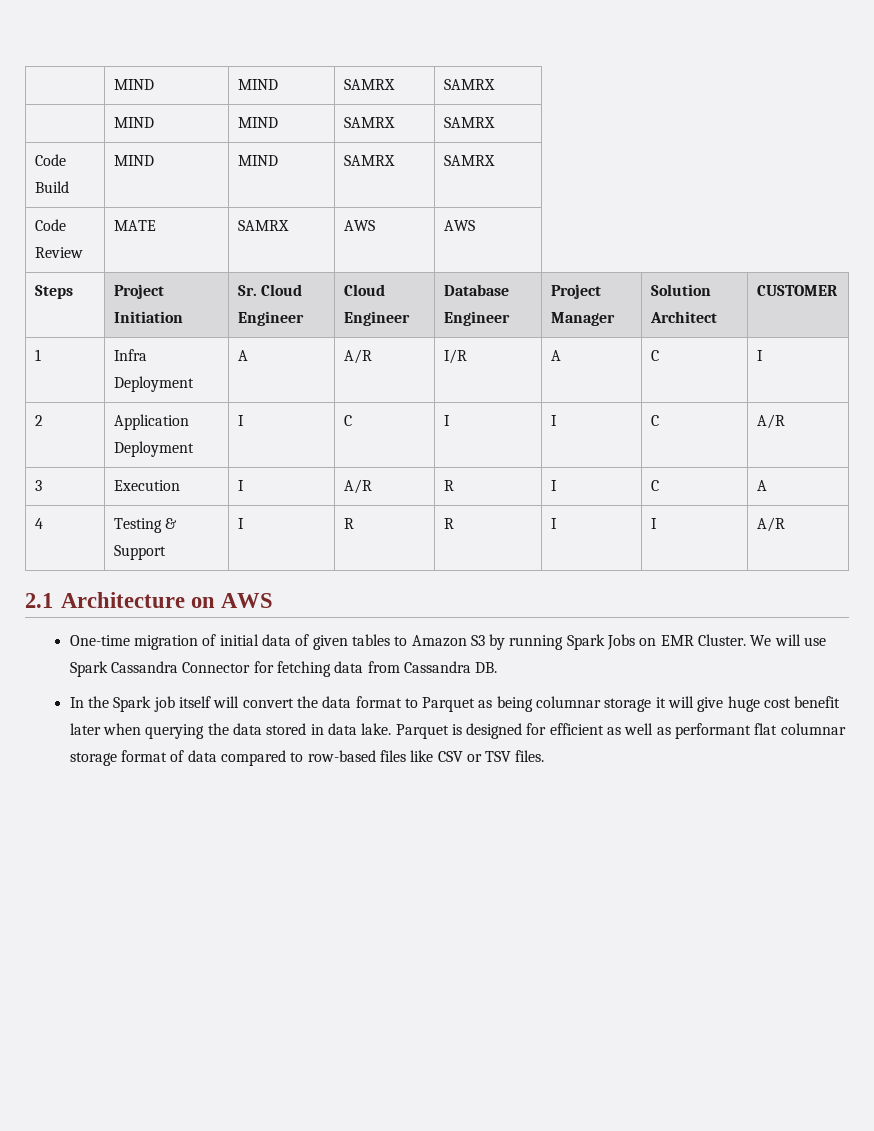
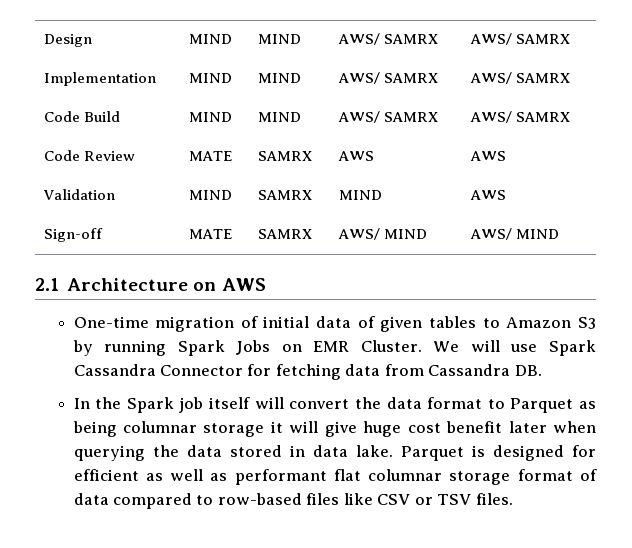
[113,79,154,90] [237,79,278,90] [343,79,395,90] [443,79,495,90] [113,117,154,128] [237,117,278,128] [343,117,395,128] | MIND | MIND | SAMRX | SAMRX // | MIND | MIND | SAMRX | -> [43,34,92,47] [188,34,232,44] [257,34,301,44] [337,33,438,45] [469,33,570,45] [43,72,156,86] [188,73,232,83] [257,73,301,83] [337,72,438,84] [469,72,512,84] Design | MIND | MIND | AWS/ SAMRX | AWS/ SAMRX // Implementation | MIND | MIND | AWS/ SAMRX | AWS/
[343,155,395,166] SAMRX | -> [337,111,438,123] [469,111,512,123] AWS/ SAMRX | AWS/
[34,285,73,299] [113,284,164,299] [113,311,183,323] [237,284,303,296] [237,311,304,326] [343,284,385,296] [343,311,410,326] [443,284,509,296] [443,311,510,326] [550,284,601,299] [550,312,615,326] [650,284,711,296] [649,311,717,323] [756,285,838,296] [34,349,41,361] [113,349,147,361] [113,376,194,392] [237,350,248,361] [343,349,372,364] [443,349,467,364] [550,350,561,361] [650,350,659,361] [756,350,763,361] [34,415,43,426] [113,414,189,430] [113,441,194,457] [237,415,244,426] [343,415,352,426] [443,415,450,426] [550,415,557,426] [650,415,659,426] [756,414,785,429] [34,480,42,491] [113,480,180,491] [237,480,244,491] [343,479,372,494] [443,480,454,491] [550,480,557,491] [650,480,659,491] [756,480,767,491] [34,518,43,529] [113,518,178,533] [113,545,166,560] [237,518,244,529] [343,518,354,529] [443,518,454,529] [550,518,557,529] [650,518,657,529] [756,517,785,532] Steps | Project Initiation | Sr. Cloud Engineer | Cloud Engineer | Database Engineer | Project Manager | Solution Architect | CUSTOMER // 1 | Infra Deployment | A | A/R | I/R | A | C | I // 2 | Application Deployment | I | C | I | I | C | A/R // 3 | Execution | I | A/R | R | I | C | A // 4 | Testing & Support | I | R | R | I | I | A/R -> [42,189,115,200] [188,190,232,200] [257,190,312,200] [338,190,382,200] [469,190,506,200] [43,228,103,242] [188,229,233,239] [257,229,312,239] [337,228,427,240] [469,228,559,240] Validation | MIND | SAMRX | MIND | AWS // Sign-off | MATE | SAMRX | AWS/ MIND | AWS/ MIND

